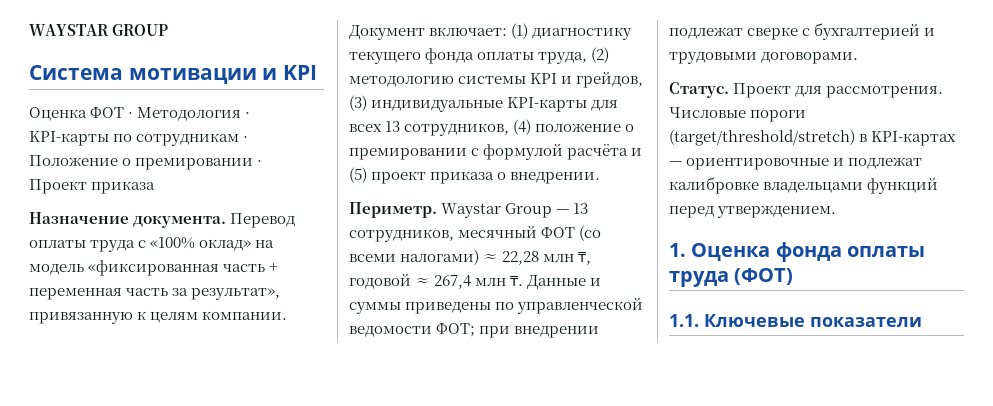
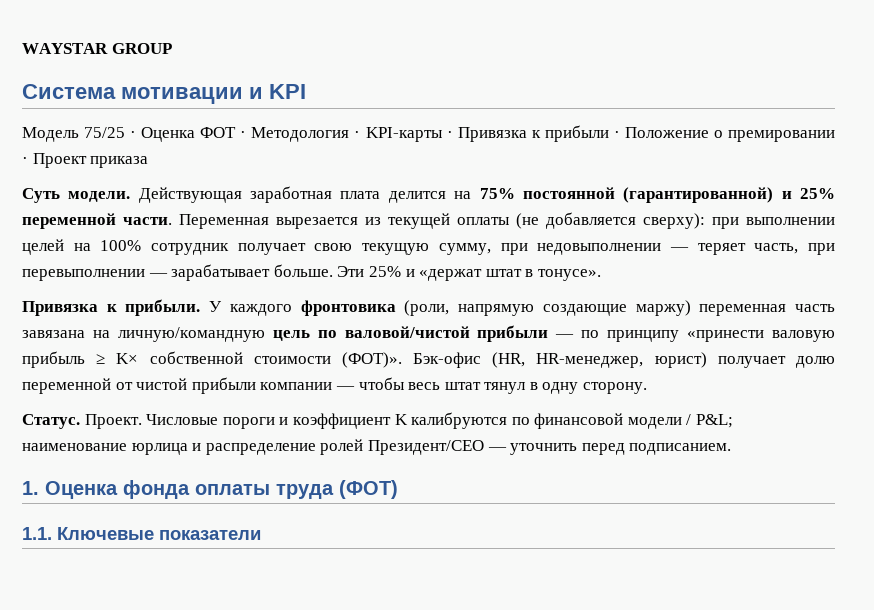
(318, 72) none -> [22,127,137,142] Модель 75/25 ·
[113,133,240,146] по сотрудникам -> [446,125,609,142] · Привязка к прибыли
[29,212,296,228] [29,237,275,252] [29,260,279,276] [29,288,281,300] [29,311,288,324] [349,23,633,40] [349,47,610,64] [349,71,644,88] [349,95,619,112] [349,119,635,136] [349,143,643,160] [349,167,601,184] [349,202,589,218] [349,225,602,242] [349,249,592,265] [349,273,602,290] [349,297,644,314] [349,323,600,338] [669,23,936,40] [669,52,859,64] [669,82,944,98] [669,107,807,122] [669,129,957,146] [669,157,923,170] [669,177,939,194] [669,205,837,218] Назначение документа. Перевод оплаты труда с «100% оклад» на модель «фиксированная часть + переменная часть за результат», привязанную к целям компании. Документ включает: (1) диагностику текущего фонда оплаты труда, (2) методологию системы KPI и грейдов, (3) индивидуальные KPI-карты для всех 13 сотрудников, (4) положение о премировании с формулой расчёта и (5) проект приказа о внедрении. // Периметр. Waystar Group — 13 сотрудников, месячный ФОТ (со всеми налогами) ≈ 22,28 млн ₸, годовой ≈ 267,4 млн ₸. Данные и суммы приведены по управленческой ведомости ФОТ; при внедрении подлежат сверке с бухгалтерией и трудовыми договорами. // Статус. Проект для рассмотрения. Числовые пороги (target/threshold/stretch) в KPI-картах — ориентировочные и подлежат калибровке владельцами функций перед утверждением. -> [22,186,836,203] [22,212,835,229] [22,239,836,255] [22,264,601,281] [22,299,836,316] [22,325,835,342] [22,351,835,368] [22,377,648,394] [22,412,734,429] [22,439,732,455] Суть модели. Действующая заработная плата делится на 75% постоянной (гарантированной) и 25% переменной части. Переменная вырезается из текущей оплаты (не добавляется сверху): при выполнении целей на 100% сотрудник получает свою текущую сумму, при недовыполнении — теряет часть, при перевыполнении — зарабатывает больше. Эти 25% и «держат штат в тонусе». // Привязка к прибыли. У каждого фронтовика (роли, напрямую создающие маржу) переменная часть завязана на личную/командную цель по валовой/чистой прибыли — по принципу «принести валовую прибыль ≥ K× собственной стоимости (ФОТ)». Бэк-офис (HR, HR-менеджер, юрист) получает долю переменной от чистой прибыли компании — чтобы весь штат тянул в одну сторону. // Статус. Проект. Числовые пороги и коэффициент K калибруются по финансовой модели / P&L; наименование юрлица и распределение ролей Президент/CEO — уточнить перед подписанием.

